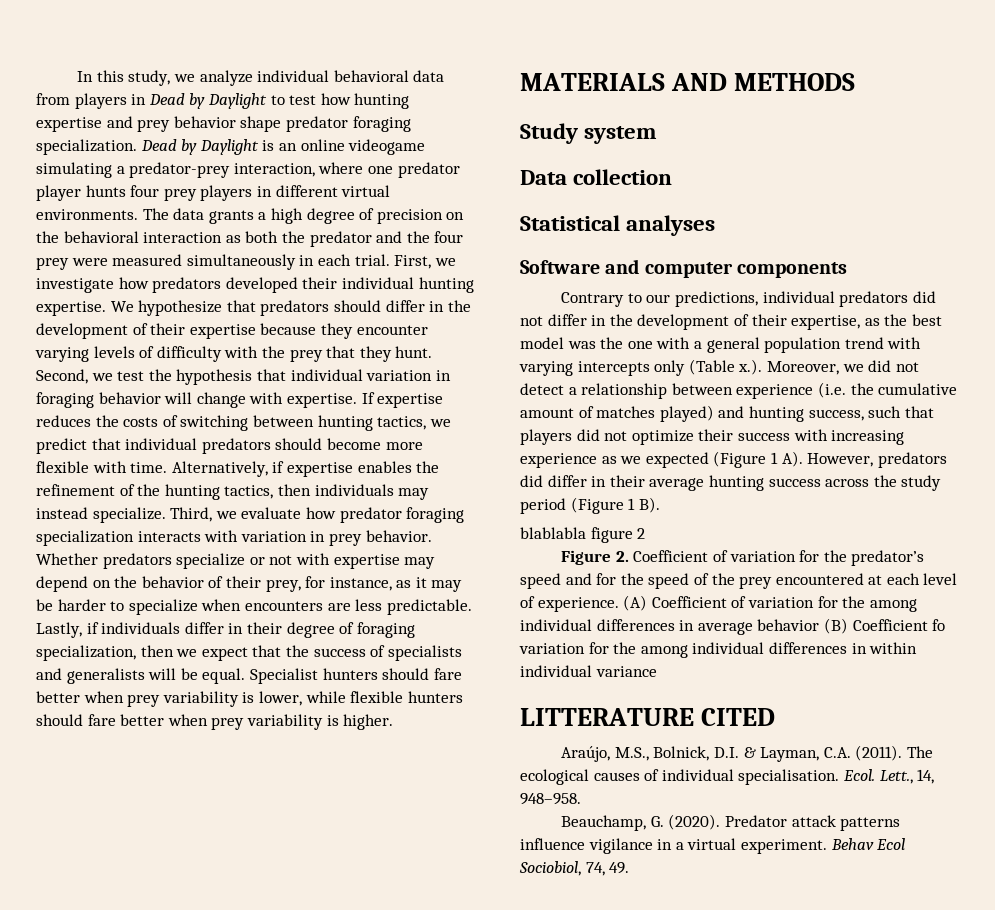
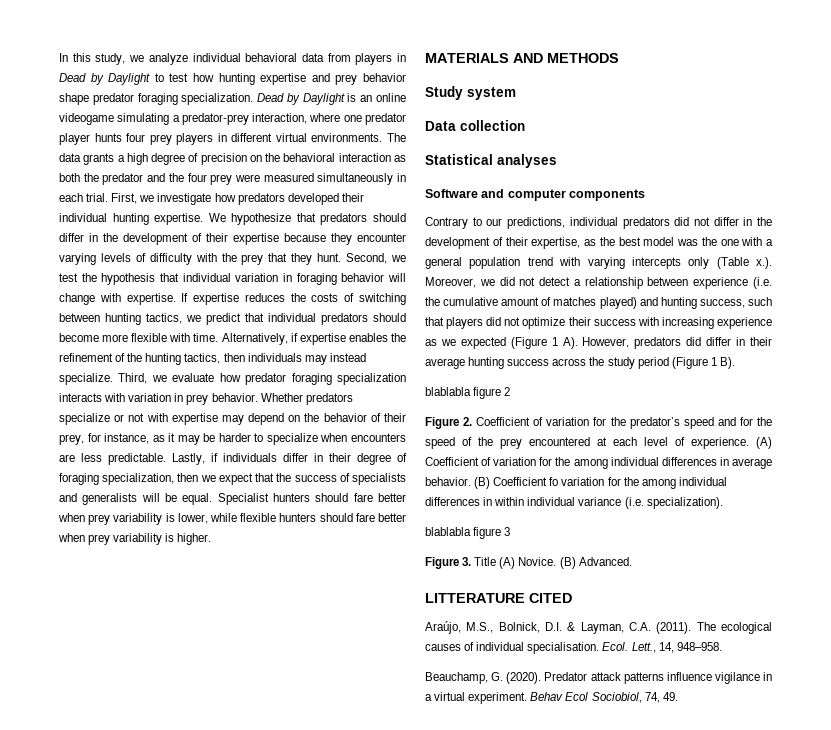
[757,619,820,631] behavior -> [425,477,471,486] behavior.
(657, 671) none -> [624,497,723,509] [425,527,511,539] [425,557,632,569] (i.e. specialization). // blablabla figure 3 // Figure 3. Title (A) Novice. (B) Advanced.

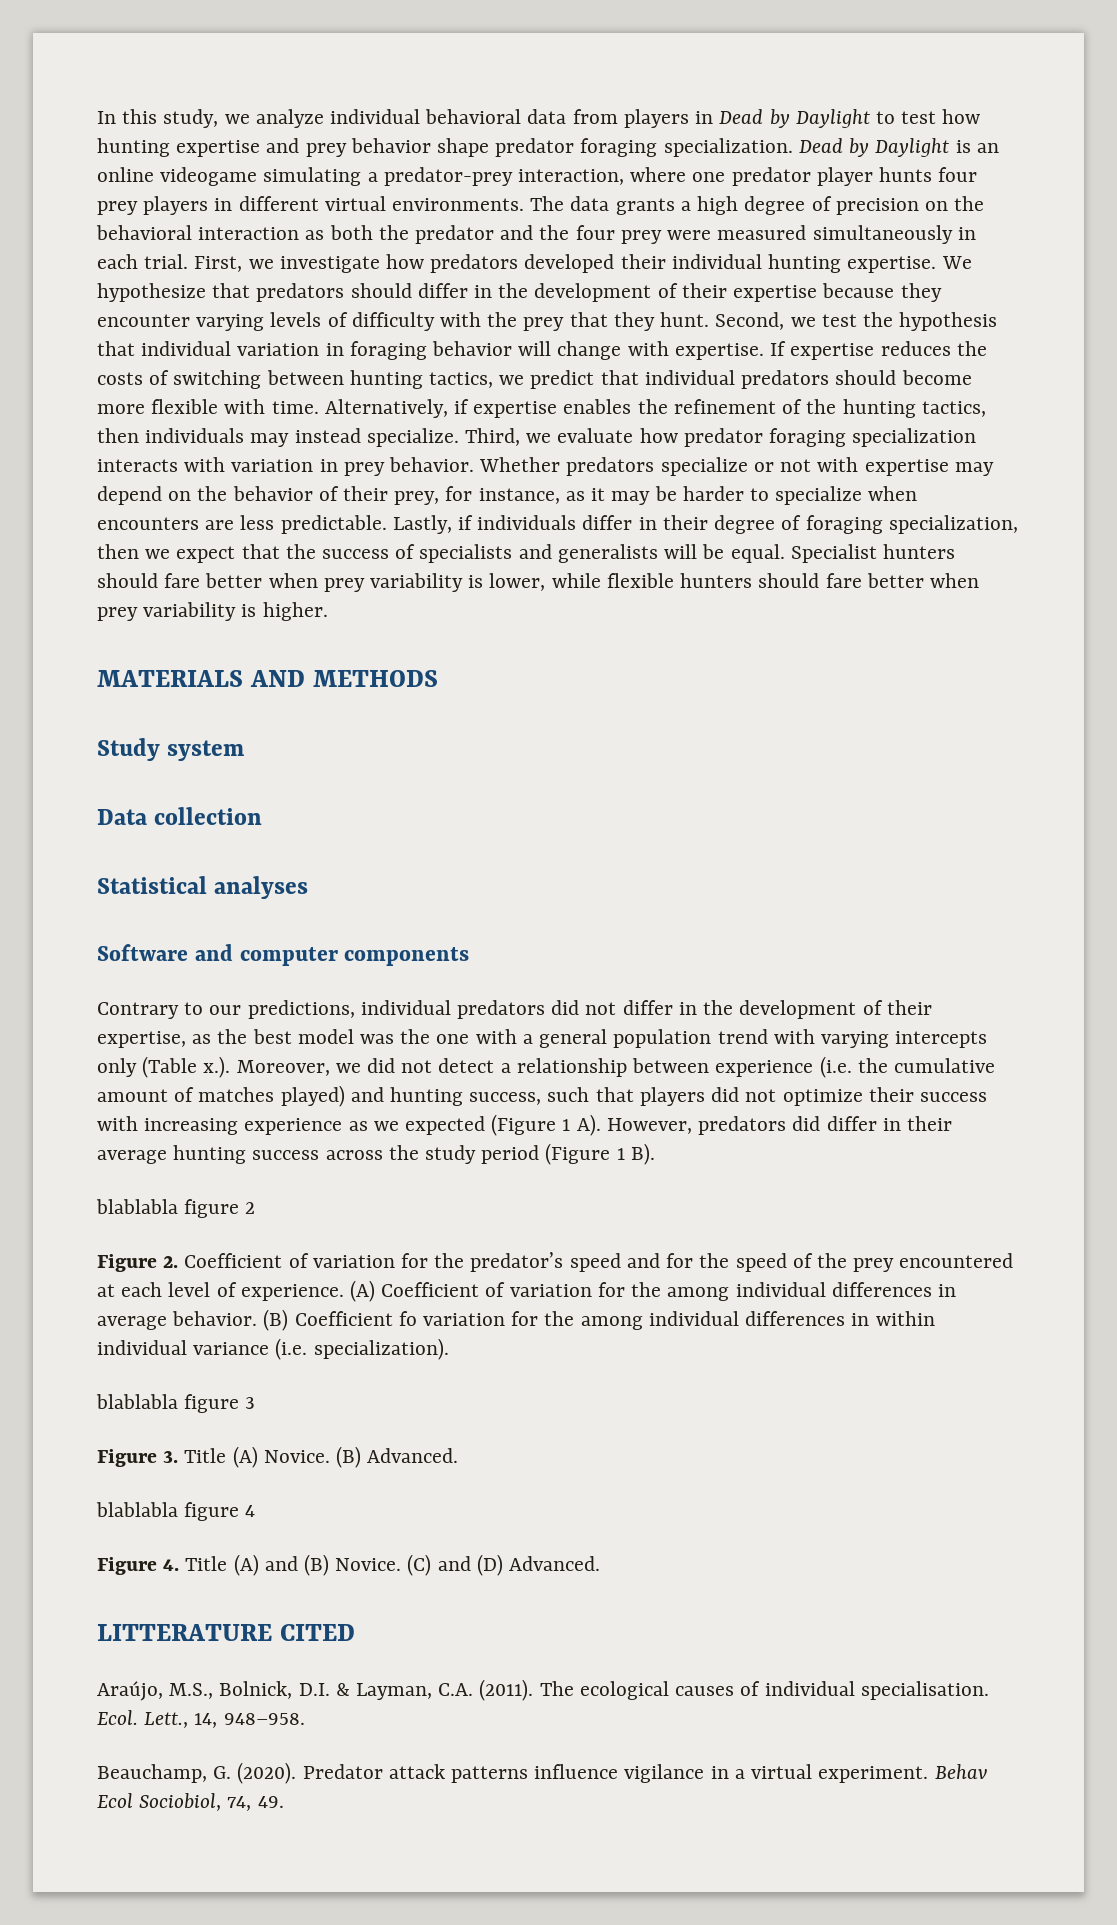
(632, 561) none -> [96,1502,256,1521] [97,1554,601,1576] // blablabla figure 4 // Figure 4. Title (A) and (B) Novice. (C) and (D) Advanced.

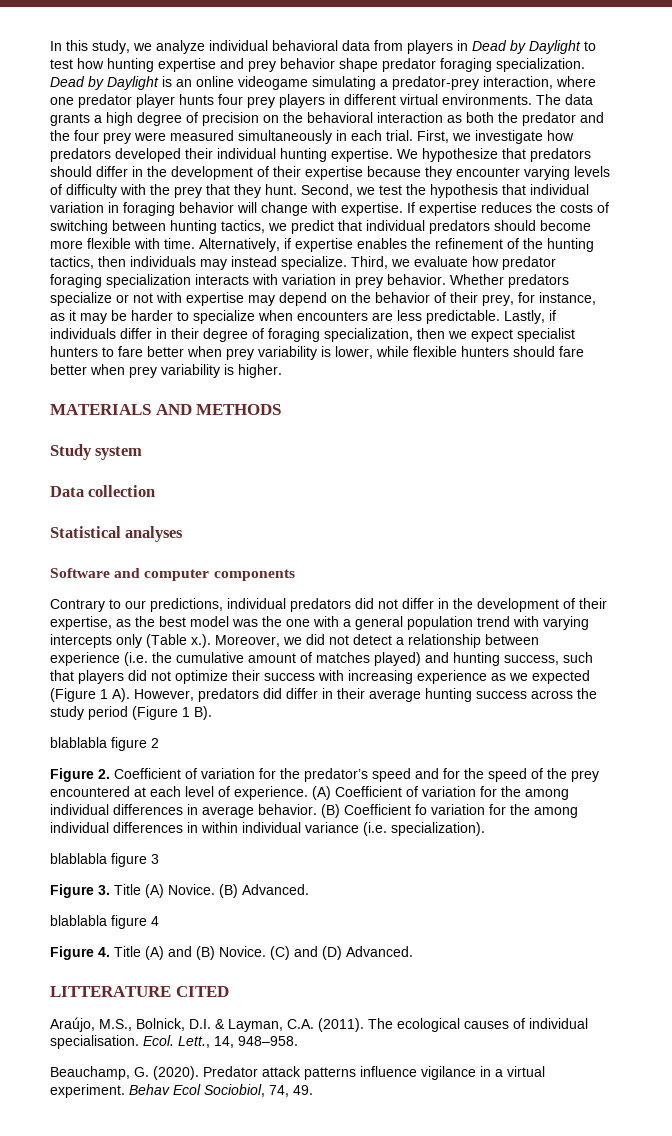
[241,544,955,563] [97,573,158,588] that the success of specialists and generalists will be equal. Specialist hunters should -> [517,328,575,342] [50,346,114,357] specialist hunters to

